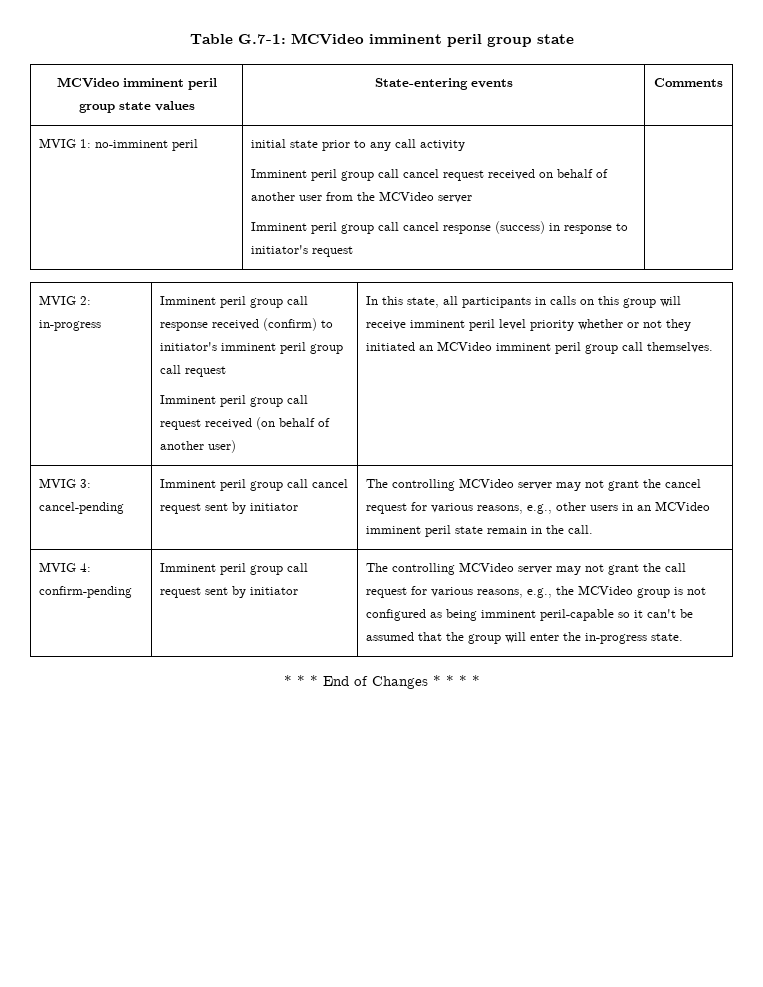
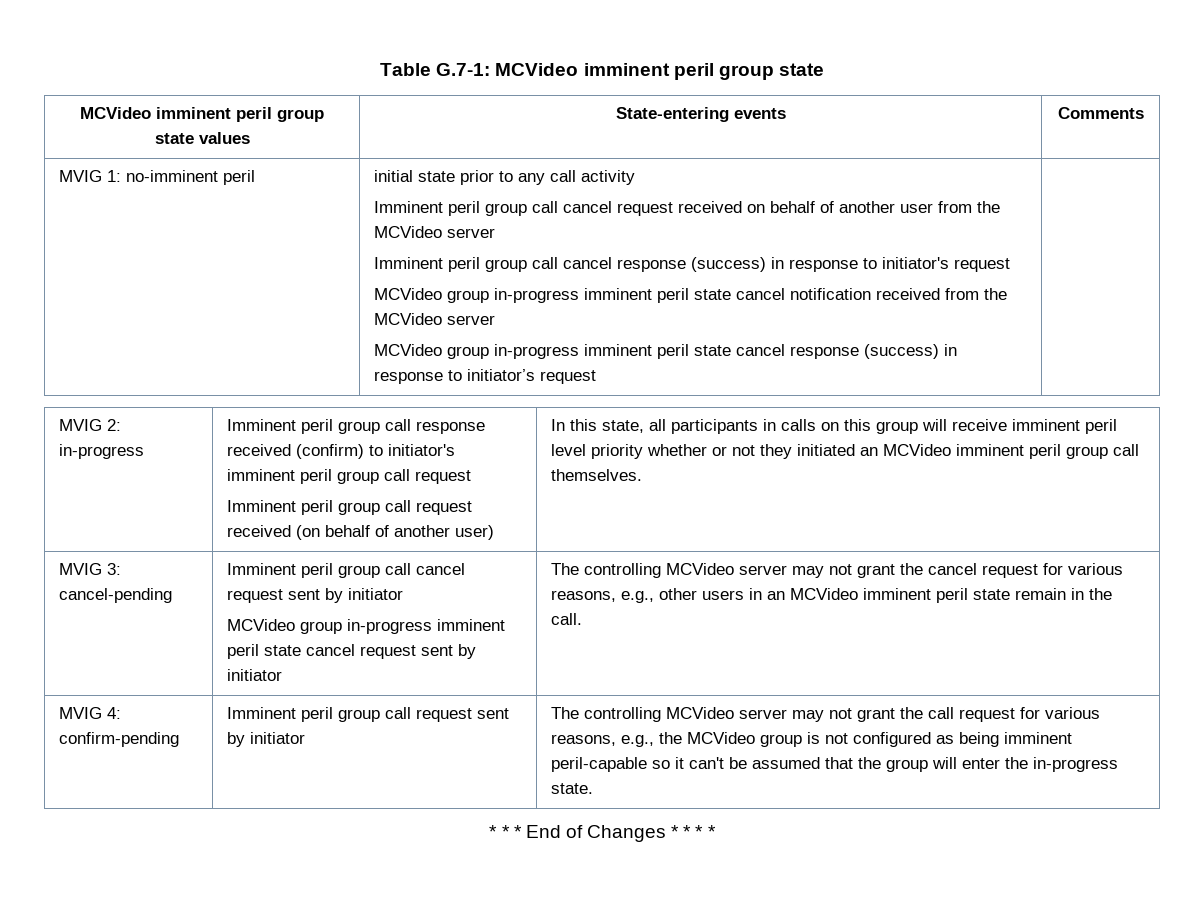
(353, 251) none -> [374,288,1008,303] [374,313,496,325] [374,344,958,359] [374,369,597,384] // MCVideo group in-progress imminent peril state cancel notification received from the MCVideo server // MCVideo group in-progress imminent peril state cancel response (success) in response to initiator’s request
(298, 507) none -> [227,619,506,634] [227,644,477,659] [227,669,283,681] // MCVideo group in-progress imminent peril state cancel request sent by initiator

